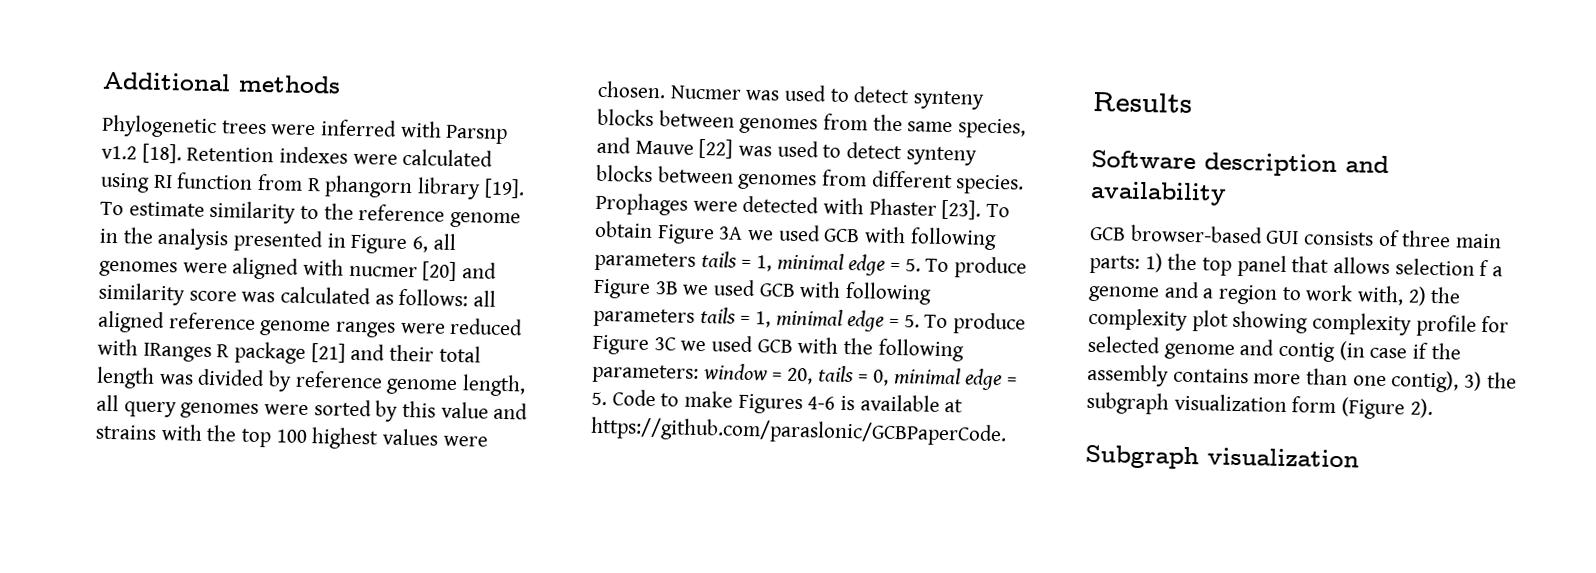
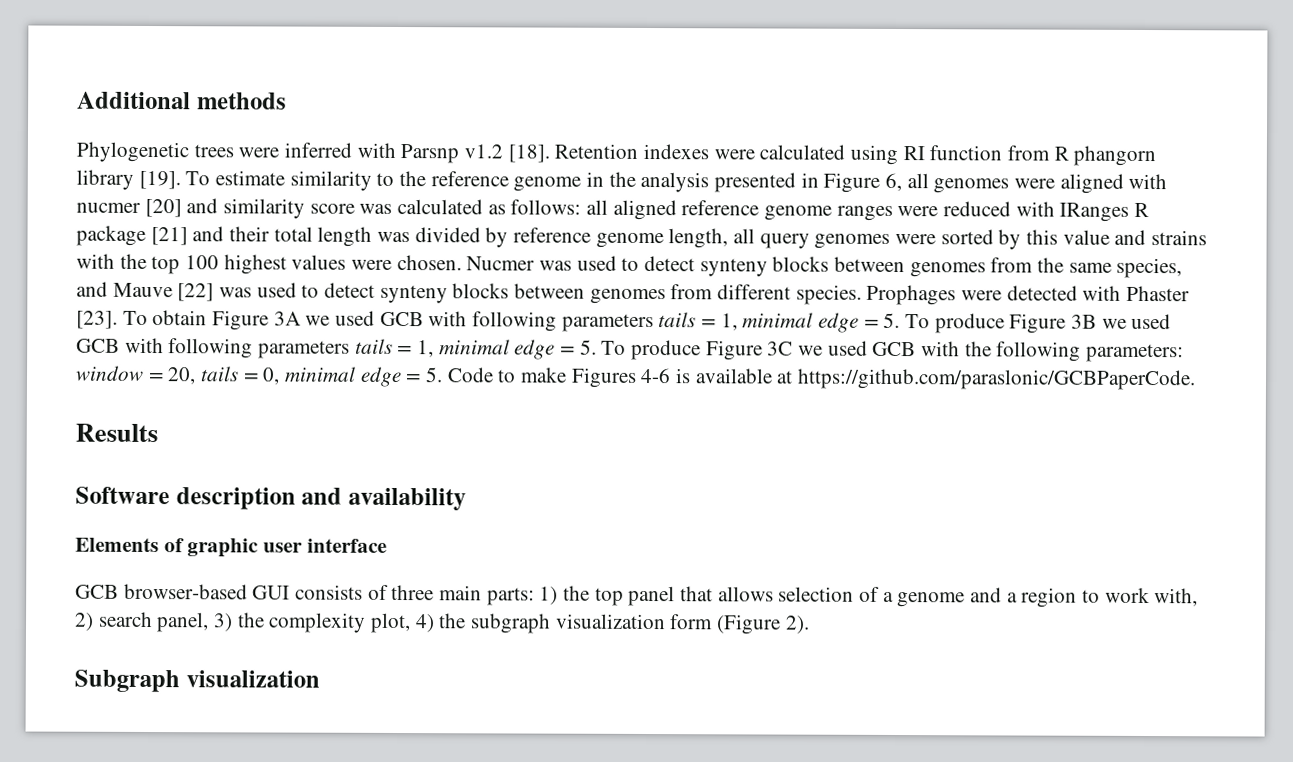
(1227, 193) none -> [75,537,387,558] // Elements of graphic user interface
[1479,259,1490,277] f -> [859,586,881,602] of
[1430,286,1462,304] [1088,307,1510,337] [1087,335,1461,362] [1087,363,1483,393] the complexity plot showing complexity profile for selected genome and contig (in case if the assembly contains more than one contig), 3) -> [98,611,435,634] search panel, 3) the complexity plot, 4)

